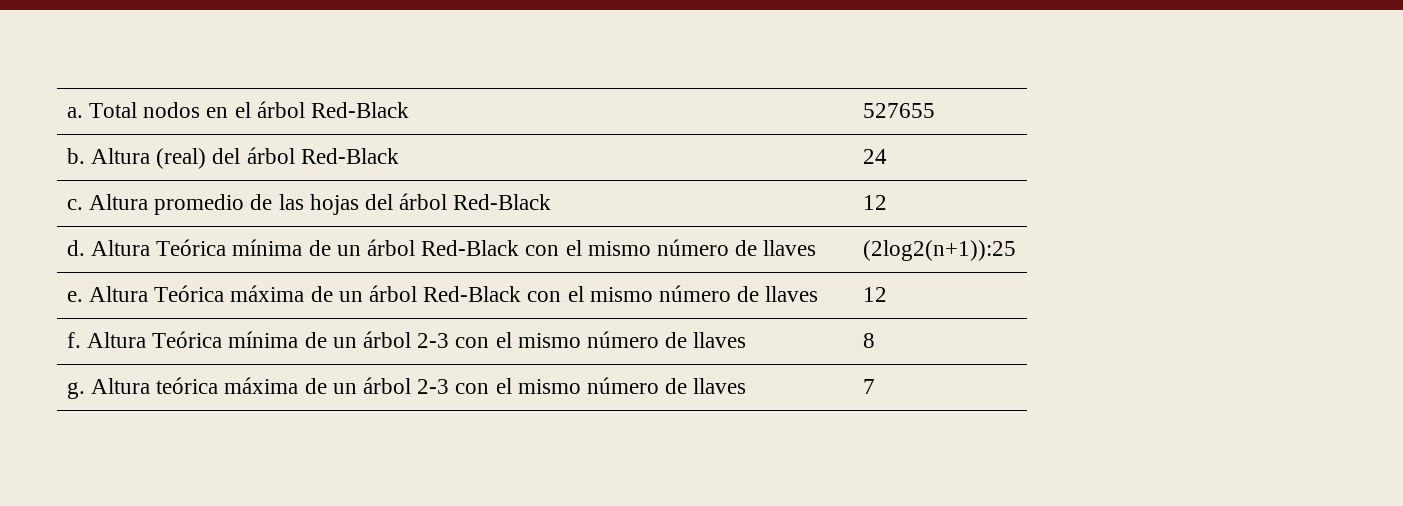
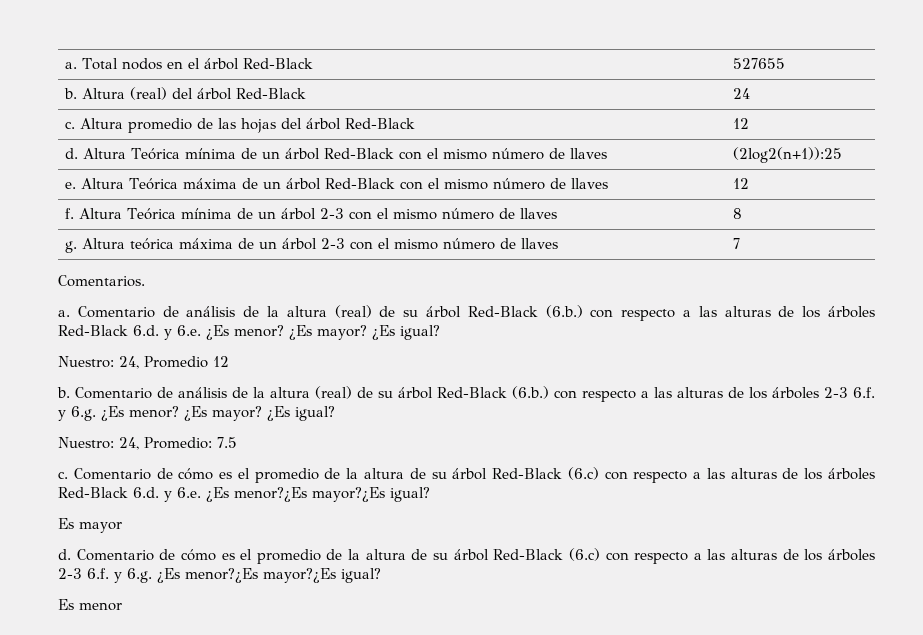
(875, 386) none -> [58,275,145,287] [58,305,875,321] [58,325,440,340] [58,356,229,369] [57,386,875,402] [58,406,335,421] [58,437,237,450] [58,467,875,483] [58,487,430,502] [58,518,122,533] [58,548,875,564] [58,568,381,583] [58,599,122,611] // Comentarios. // a. Comentario de análisis de la altura (real) de su árbol Red-Black (6.b.) con respecto a las alturas de los árboles Red-Black 6.d. y 6.e. ¿Es menor? ¿Es mayor? ¿Es igual? // Nuestro: 24, Promedio 12 // b. Comentario de análisis de la altura (real) de su árbol Red-Black (6.b.) con respecto a las alturas de los árboles 2-3 6.f. y 6.g. ¿Es menor? ¿Es mayor? ¿Es igual? // Nuestro: 24, Promedio: 7.5 // c. Comentario de cómo es el promedio de la altura de su árbol Red-Black (6.c) con respecto a las alturas de los árboles Red-Black 6.d. y 6.e. ¿Es menor?¿Es mayor?¿Es igual? // Es mayor // d. Comentario de cómo es el promedio de la altura de su árbol Red-Black (6.c) con respecto a las alturas de los árboles 2-3 6.f. y 6.g. ¿Es menor?¿Es mayor?¿Es igual? // Es menor

